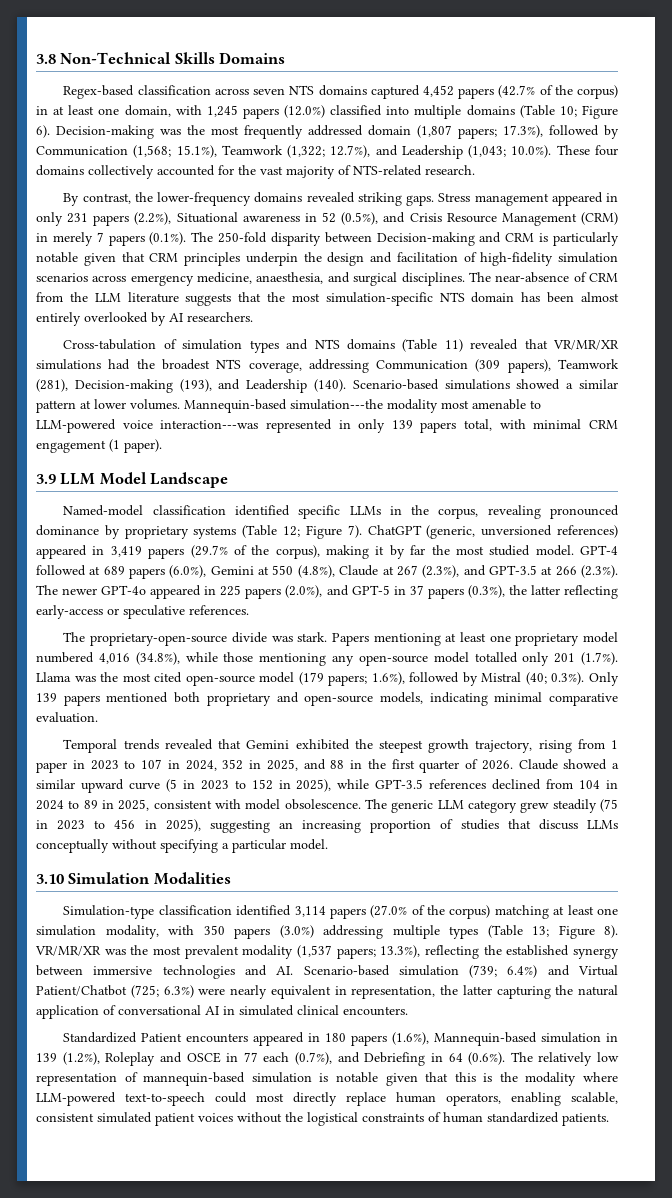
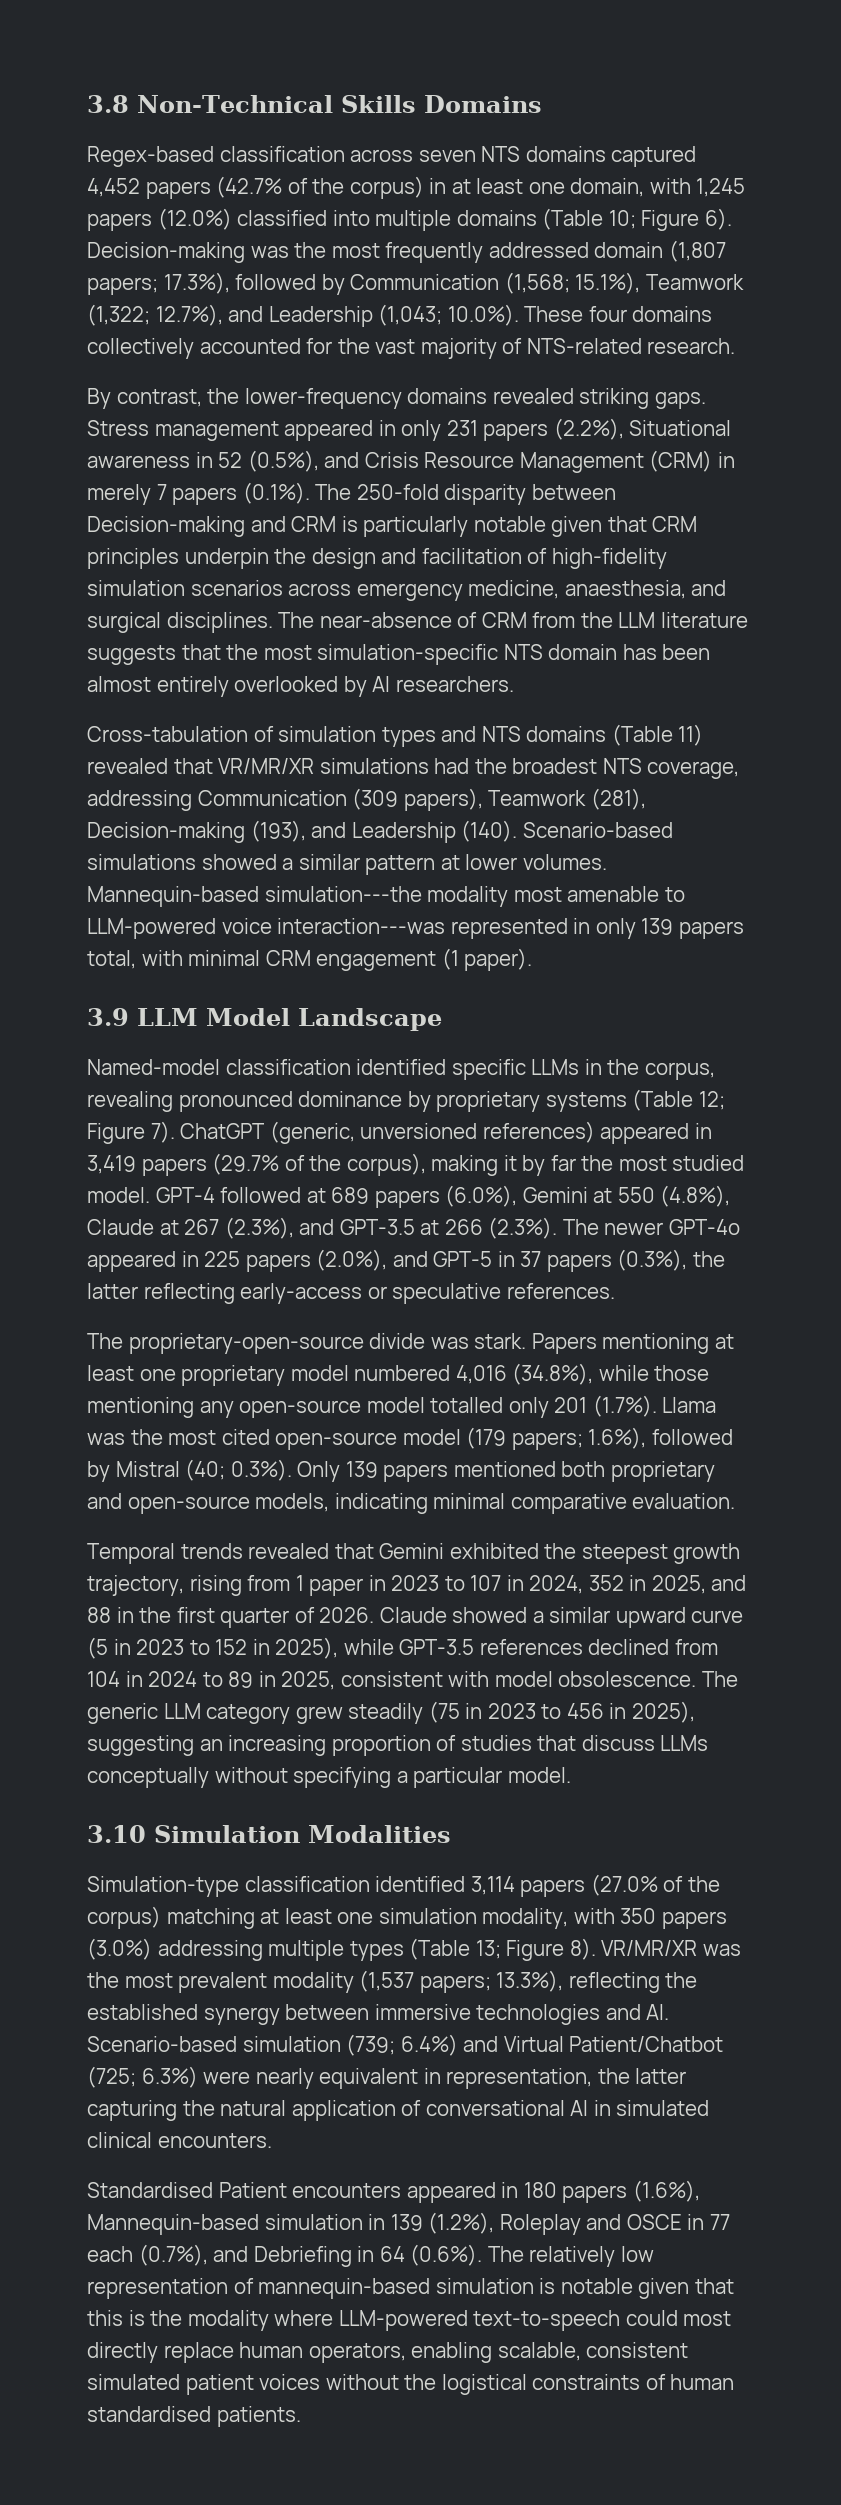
[63,1032,138,1043] Standardized -> [87,2182,213,2198] Standardised
[487,1112,559,1123] standardized -> [87,2406,211,2422] standardised

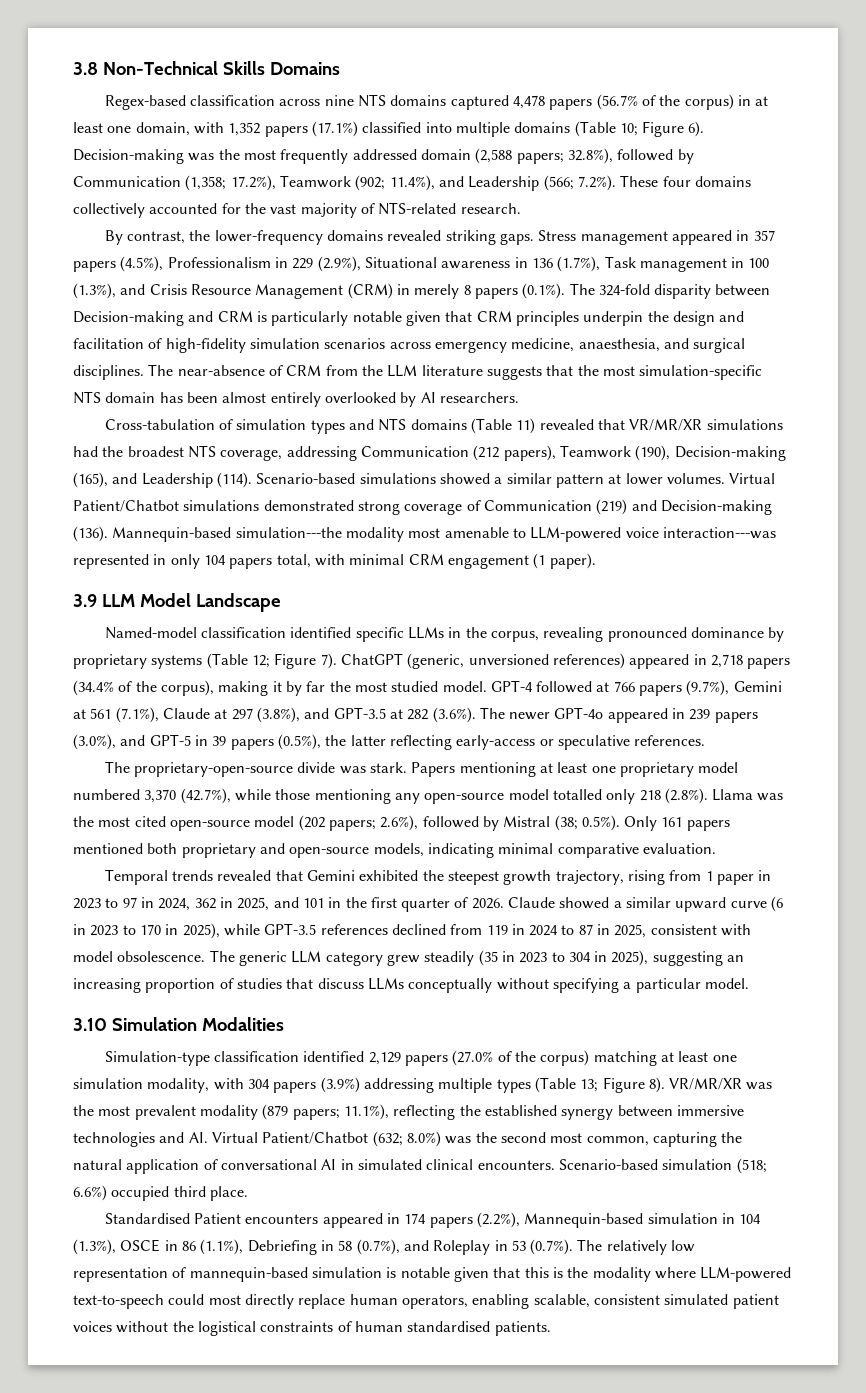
[418,150,476,162] seven -> [324,95,354,106] nine
[87,176,283,199] 4,452 papers (42.7% -> [513,94,638,110] 4,478 papers (56.7%
[696,178,746,197] [87,208,232,231] 1,245 papers (12.0%) -> [228,121,358,137] 1,352 papers (17.1%)
[668,240,726,262] [87,272,744,295] [87,304,519,327] (1,807 papers; 17.3%), followed by Communication (1,568; 15.1%), Teamwork (1,322; 12.7%), and Leadership (1,043; 10.0%). -> [475,148,694,164] [73,175,616,191] (2,588 papers; 32.8%), followed by Communication (1,358; 17.2%), Teamwork (902; 11.4%), and Leadership (566; 7.2%).
[401,418,732,441] [87,450,319,472] only 231 papers (2.2%), Situational awareness in 52 (0.5%), -> [753,230,775,241] [73,256,770,272] [73,283,116,299] 357 papers (4.5%), Professionalism in 229 (2.9%), Situational awareness in 136 (1.7%), Task management in 100 (1.3%),
[156,484,167,500] 7 -> [463,285,471,295] 8
[356,484,439,500] 250-fold -> [598,284,650,296] 324-fold
[352,788,399,810] (309 -> [473,445,500,461] (212
[590,788,646,810] [87,820,518,843] (281), Decision-making (193), and Leadership (140). -> [635,445,786,461] [73,472,252,488] (190), Decision-making (165), and Leadership (114).
(607, 862) none -> [729,473,776,484] [73,499,772,515] [73,526,108,542] Virtual Patient/Chatbot simulations demonstrated strong coverage of Communication (219) and Decision-making (136).
[641,918,674,935] 139 -> [203,555,226,565] 104
[87,1153,280,1176] 3,419 papers (29.7% -> [710,654,791,669] [73,680,114,696] 2,718 papers (34.4%
[331,1185,731,1208] [87,1217,294,1239] 689 papers (6.0%), Gemini at 550 (4.8%), Claude at 267 (2.3%), -> [613,680,782,696] [73,707,300,723] 766 papers (9.7%), Gemini at 561 (7.1%), Claude at 297 (3.8%),
[444,1217,558,1239] 266 (2.3%). -> [407,707,476,723] 282 (3.6%).
[204,1249,688,1272] 225 papers (2.0%), and GPT-5 in 37 papers (0.3%), -> [689,709,758,723] [73,734,321,750] 239 papers (3.0%), and GPT-5 in 39 papers (0.5%),
[455,1363,594,1385] 4,016 (34.8%), -> [144,788,231,804] 3,370 (42.7%),
[554,1395,657,1417] 201 (1.7%). -> [639,788,708,804] 218 (2.8%).
[466,1427,733,1450] [87,1459,378,1482] (179 papers; 1.6%), followed by Mistral (40; 0.3%). Only 139 -> [298,815,683,831] (202 papers; 2.6%), followed by Mistral (38; 0.5%). Only 161
[470,1575,502,1591] 107 -> [122,897,137,908] 97
[588,1575,624,1591] 352 -> [194,898,216,909] 362
[87,1607,111,1623] 88 -> [302,898,324,908] 101
[87,1637,248,1659] (5 in 2023 to 152 -> [771,896,784,912] [73,924,161,936] (6 in 2023 to 170
[87,1671,120,1687] 104 -> [486,925,508,935] 119
[228,1671,254,1688] 89 -> [578,924,593,935] 87
[428,1701,604,1723] (75 in 2023 to 456 -> [478,950,591,966] (35 in 2023 to 304
[470,1876,515,1895] 3,114 -> [368,1052,401,1065] 2,129
[620,1908,727,1929] [87,1938,152,1960] 350 papers (3.0%) -> [247,1077,360,1093] 304 papers (3.9%)
[359,1970,564,1993] (1,537 papers; 13.3%), -> [262,1104,389,1120] (879 papers; 11.1%),
[87,2034,724,2056] [87,2066,687,2089] Scenario-based simulation (739; 6.4%) and Virtual Patient/Chatbot (725; 6.3%) were nearly equivalent in representation, the latter -> [211,1131,649,1147] Virtual Patient/Chatbot (632; 8.0%) was the second most common,
(272, 2140) none -> [558,1158,767,1174] [73,1185,248,1201] Scenario-based simulation (518; 6.6%) occupied third place.
[523,2180,700,2203] [87,2212,730,2235] [87,2244,483,2267] 180 papers (1.6%), Mannequin-based simulation in 139 (1.2%), Roleplay and OSCE in 77 each (0.7%), and Debriefing in 64 (0.6%). -> [404,1212,762,1228] [73,1239,574,1255] 174 papers (2.2%), Mannequin-based simulation in 104 (1.3%), OSCE in 86 (1.1%), Debriefing in 58 (0.7%), and Roleplay in 53 (0.7%).

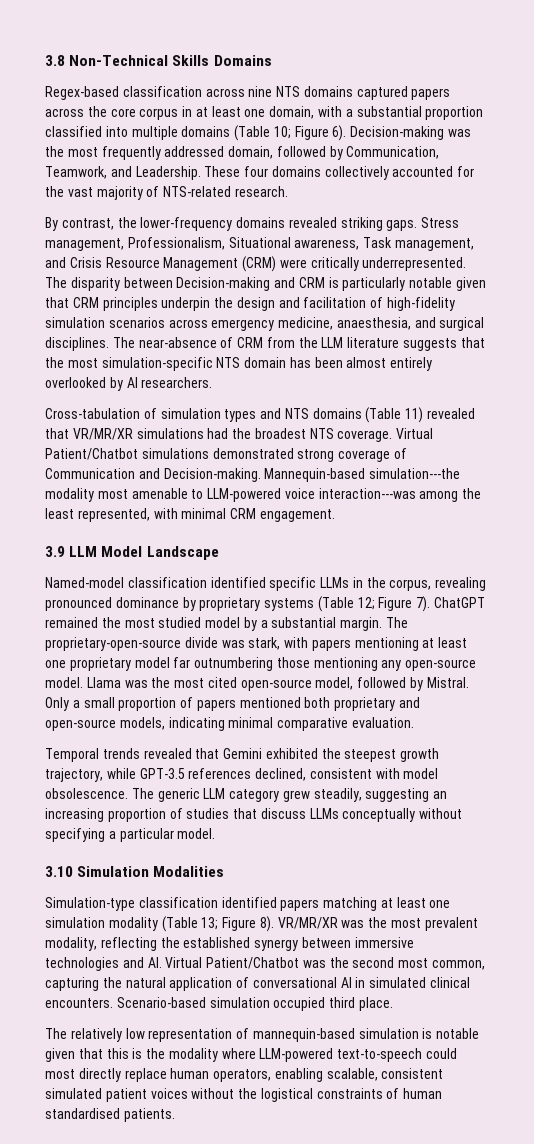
[513,94,734,110] 4,478 papers (56.7% of the corpus) -> [411,88,451,100] [45,106,179,120] papers across the core corpus
[228,121,358,137] 1,352 papers (17.1%) -> [345,106,484,120] a substantial proportion
[420,148,694,164] [73,175,616,191] domain (2,588 papers; 32.8%), followed by Communication (1,358; 17.2%), Teamwork (902; 11.4%), and Leadership (566; 7.2%). -> [228,146,440,160] [45,166,201,180] domain, followed by Communication, Teamwork, and Leadership.
[580,230,775,245] [73,256,770,272] [73,283,116,299] management appeared in 357 papers (4.5%), Professionalism in 229 (2.9%), Situational awareness in 136 (1.7%), Task management in 100 (1.3%), -> [45,237,474,251] management, Professionalism, Situational awareness, Task management,
[396,283,650,299] in merely 8 papers (0.1%). The 324-fold -> [279,257,467,271] [45,277,67,288] were critically underrepresented. The
[220,445,786,461] [73,472,725,488] coverage, addressing Communication (212 papers), Teamwork (190), Decision-making (165), and Leadership (114). Scenario-based simulations showed a similar pattern at lower volumes. -> [337,430,393,442] coverage.
[596,499,772,515] [73,526,108,542] (219) and Decision-making (136). -> [138,468,261,482] and Decision-making.
[73,553,596,569] represented in only 104 papers total, with minimal CRM engagement (1 paper). -> [419,488,482,502] [45,508,335,522] among the least represented, with minimal CRM engagement.
[407,653,791,669] [73,680,782,696] [73,707,758,723] [73,734,706,750] (generic, unversioned references) appeared in 2,718 papers (34.4% of the corpus), making it by far the most studied model. GPT-4 followed at 766 papers (9.7%), Gemini at 561 (7.1%), Claude at 297 (3.8%), and GPT-3.5 at 282 (3.6%). The newer GPT-4o appeared in 239 papers (3.0%), and GPT-5 in 39 papers (0.5%), the latter reflecting early-access or speculative references. // -> [45,617,383,631] remained the most studied model by a substantial margin.
[370,762,456,777] stark. Papers -> [248,637,351,651] stark, with papers
[73,788,708,804] numbered 3,370 (42.7%), while those mentioning any open-source model totalled only 218 (2.8%). -> [173,657,477,671] [45,677,83,688] far outnumbering those mentioning any open-source model.
[254,815,683,831] model (202 papers; 2.6%), followed by Mistral (38; 0.5%). Only 161 -> [315,677,469,691] [45,697,194,711] model, followed by Mistral. Only a small proportion of
[628,870,772,885] [73,896,784,912] [73,923,647,939] rising from 1 paper in 2023 to 97 in 2024, 362 in 2025, and 101 in the first quarter of 2026. Claude showed a similar upward curve (6 in 2023 to 170 in 2025), while GPT-3.5 references declined from 119 in 2024 to 87 in 2025, -> [106,768,307,781] while GPT-3.5 references declined,
[424,950,649,966] steadily (35 in 2023 to 304 in 2025), -> [313,788,362,802] steadily,
[368,1050,590,1066] 2,129 papers (27.0% of the corpus) -> [280,899,320,911] papers
[147,1077,531,1093] modality, with 304 papers (3.9%) addressing multiple types -> [108,917,158,931] modality
[199,1104,389,1120] modality (879 papers; 11.1%), -> [45,937,97,951] modality,
[372,1131,441,1147] (632; 8.0%) -> (300, 963) none
[736,1158,767,1174] [73,1185,107,1201] (518; 6.6%) -> (270, 1002) none
[104,1212,762,1228] [73,1239,574,1255] Standardised Patient encounters appeared in 174 papers (2.2%), Mannequin-based simulation in 104 (1.3%), OSCE in 86 (1.1%), Debriefing in 58 (0.7%), and Roleplay in 53 (0.7%). -> (393, 1004) none

